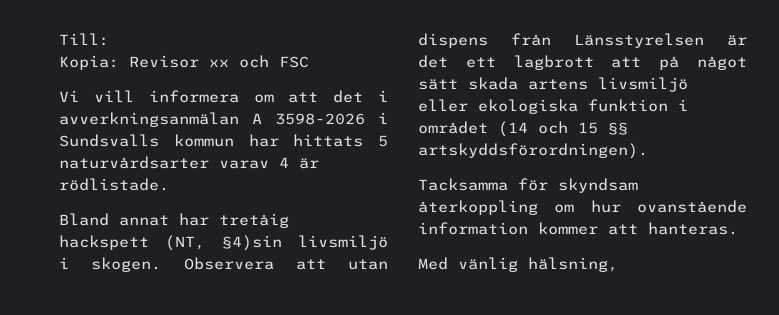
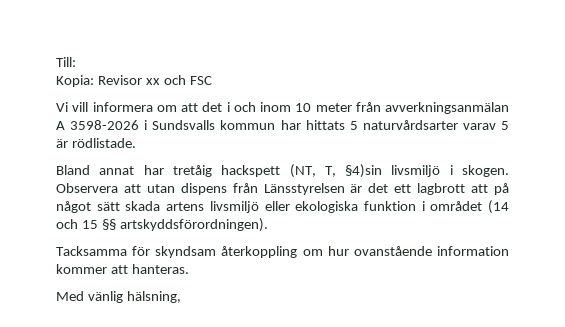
(388, 96) none -> [233,102,381,112] och inom 10 meter från
[279,157,289,168] 4 -> [501,121,510,130] 5
(206, 243) none -> [324,166,336,177] T,

